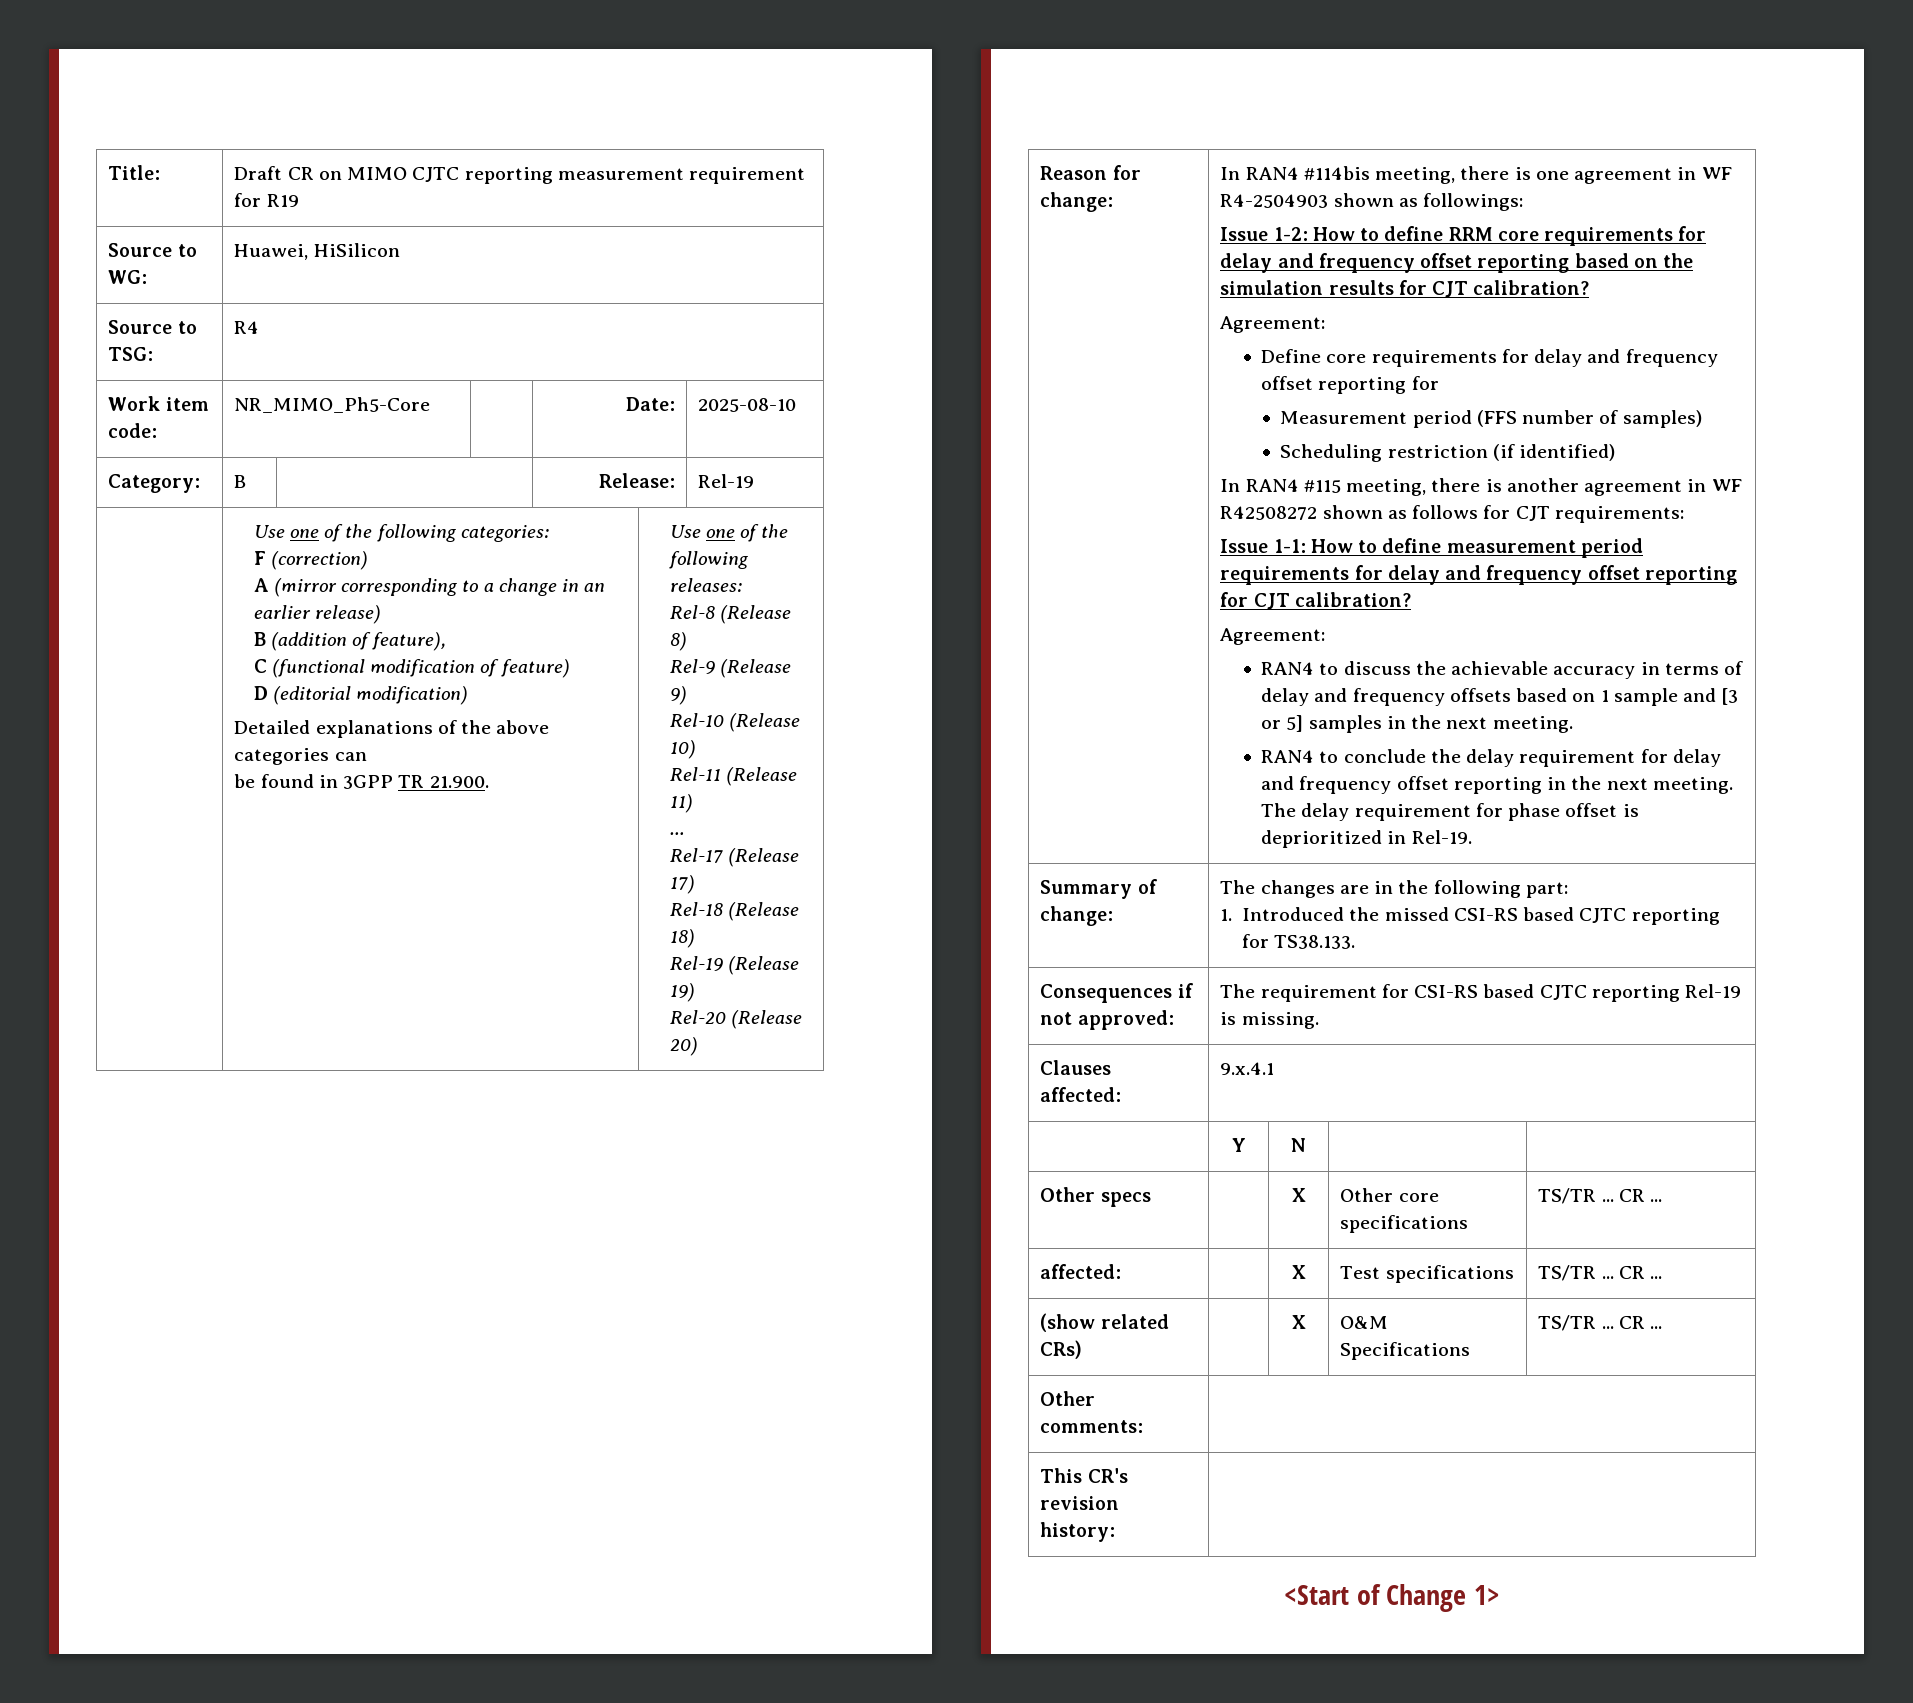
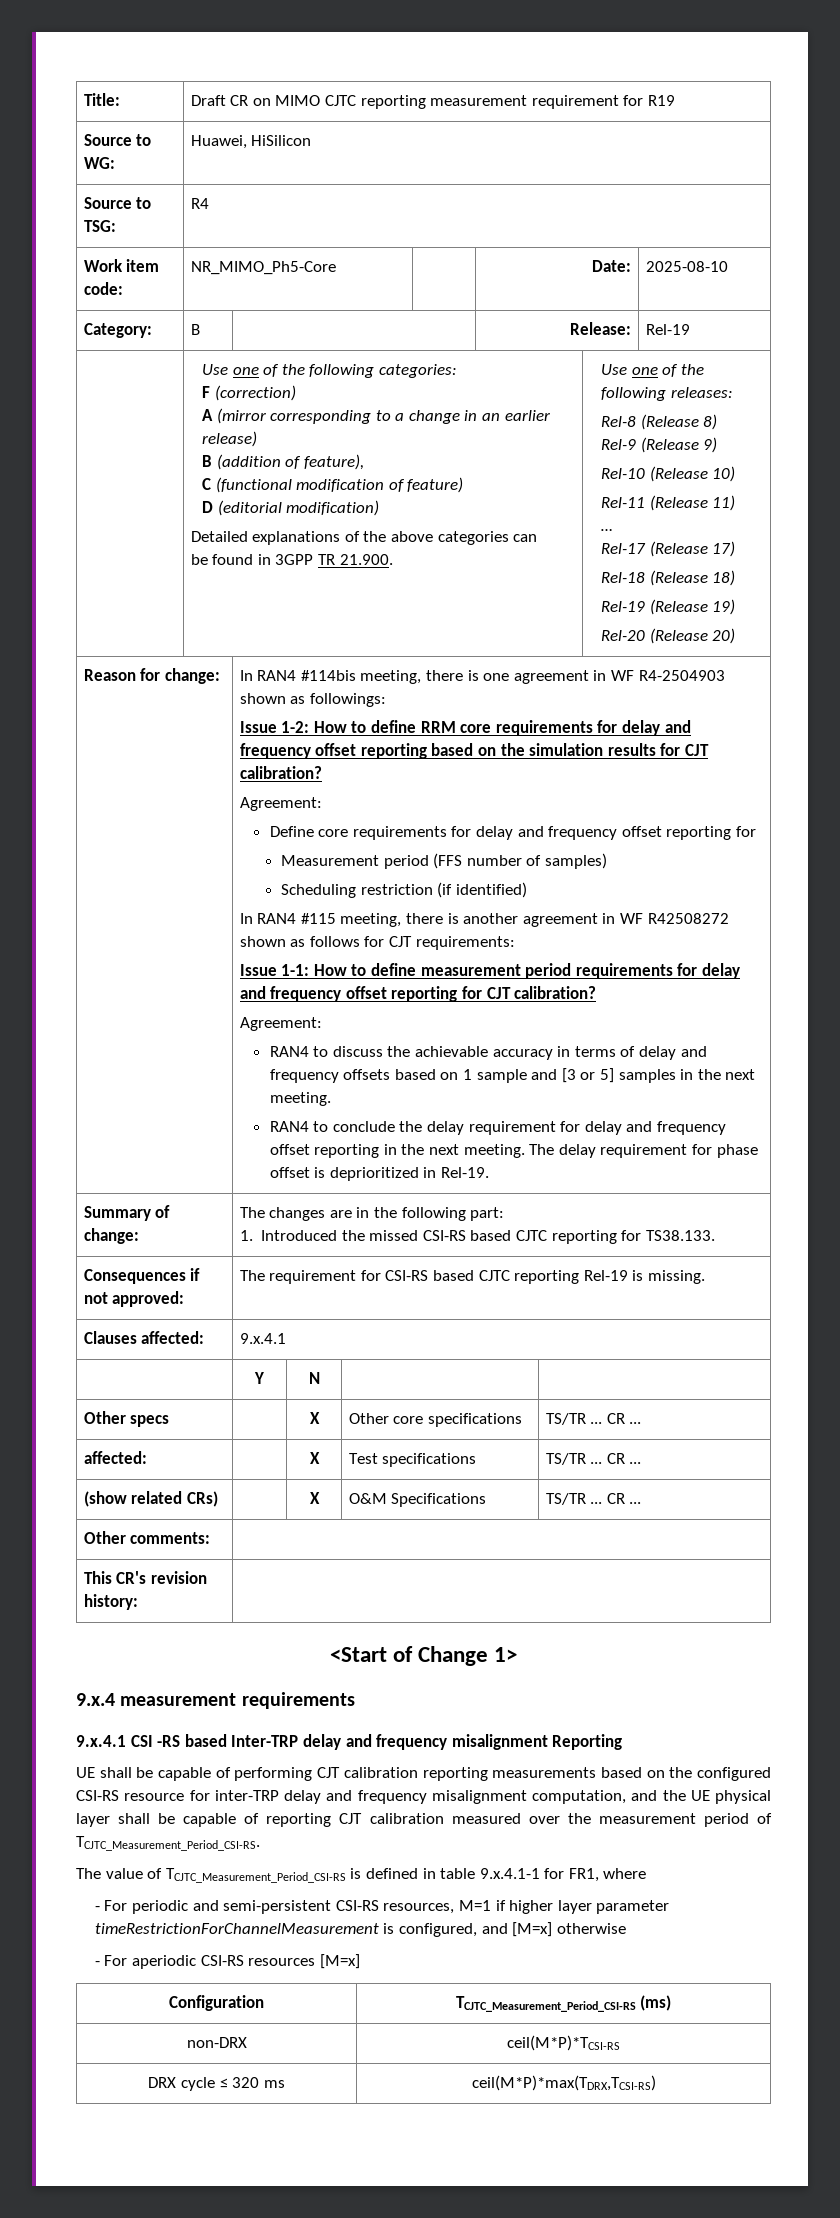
(1500, 1595) none -> [76,1692,355,1709] [76,1734,623,1750] [76,1767,771,1781] [76,1790,771,1804] [76,1813,772,1827] [76,1836,260,1851] [76,1868,647,1883] [94,1900,670,1914] [94,1922,626,1937] [94,1954,360,1969] [169,1995,264,2011] [455,1995,672,2012] [186,2037,247,2048] [507,2035,620,2051] [148,2077,285,2091] [471,2075,656,2091] // 9.x.4 measurement requirements // 9.x.4.1 CSI -RS based Inter-TRP delay and frequency misalignment Reporting // UE shall be capable of performing CJT calibration reporting measurements based on the configured CSI-RS resource for inter-TRP delay and frequency misalignment computation, and the UE physical layer shall be capable of reporting CJT calibration measured over the measurement period of TCJTC_Measurement_Period_CSI-RS. // The value of TCJTC_Measurement_Period_CSI-RS is defined in table 9.x.4.1-1 for FR1, where // - For periodic and semi-persistent CSI-RS resources, M=1 if higher layer parameter timeRestrictionForChannelMeasurement is configured, and [M=x] otherwise // - For aperiodic CSI-RS resources [M=x] // Configuration | TCJTC_Measurement_Period_CSI-RS (ms) // non-DRX | ceil(M*P)*TCSI-RS // DRX cycle ≤ 320 ms | ceil(M*P)*max(TDRX,TCSI-RS)

